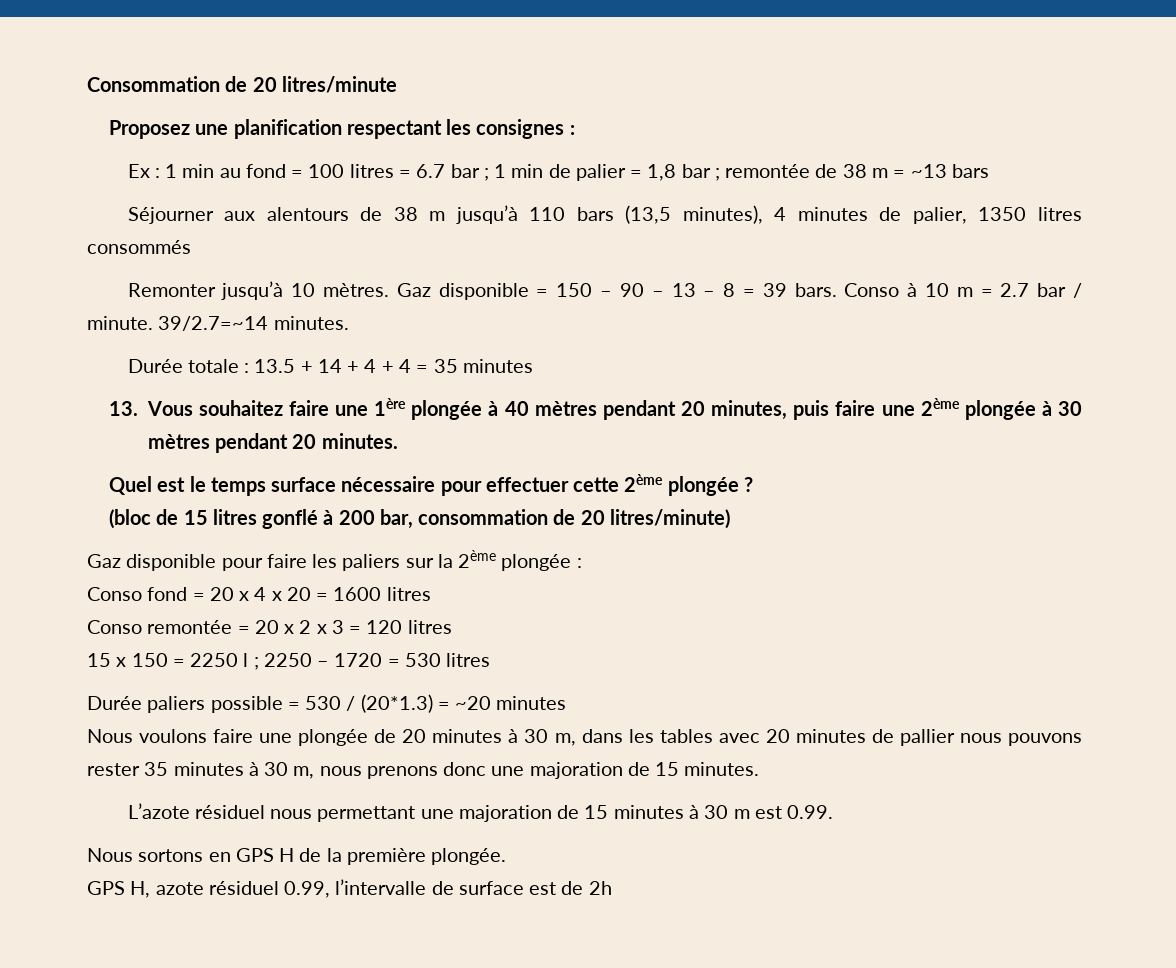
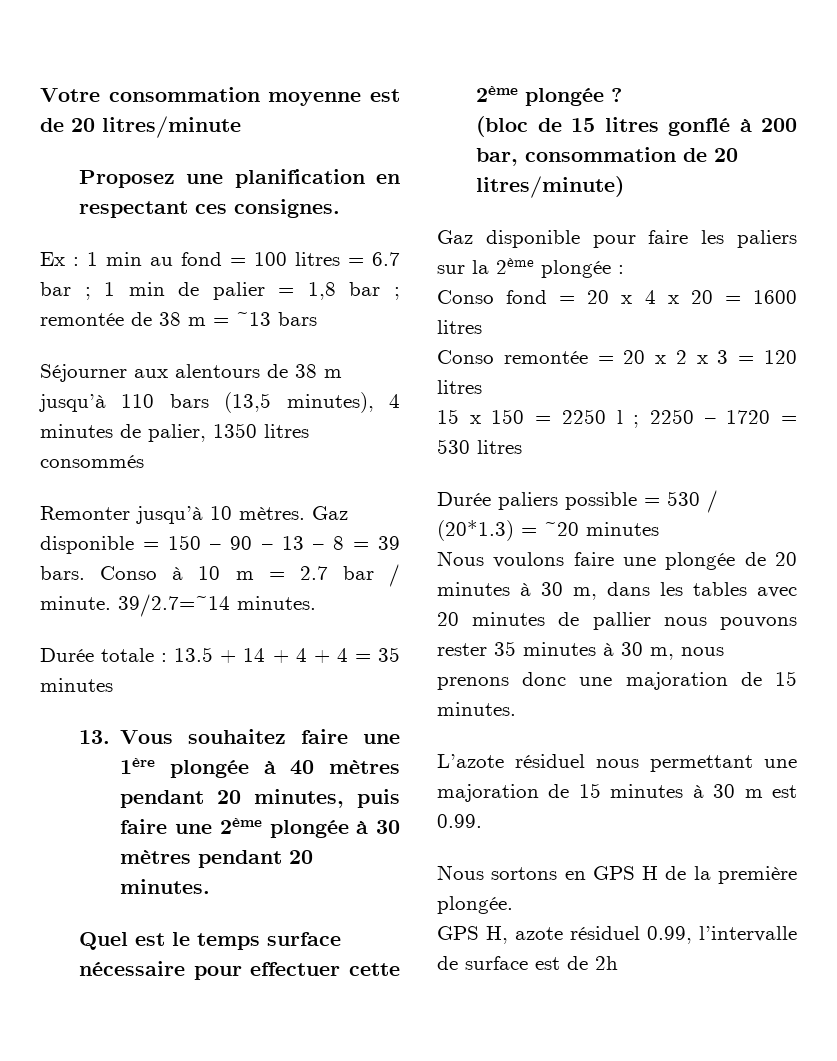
[87,76,220,92] Consommation -> [40,87,401,106] Votre consommation moyenne est
[346,119,575,139] respectant les consignes : -> [376,174,401,184] [79,199,341,218] en respectant ces consignes.

